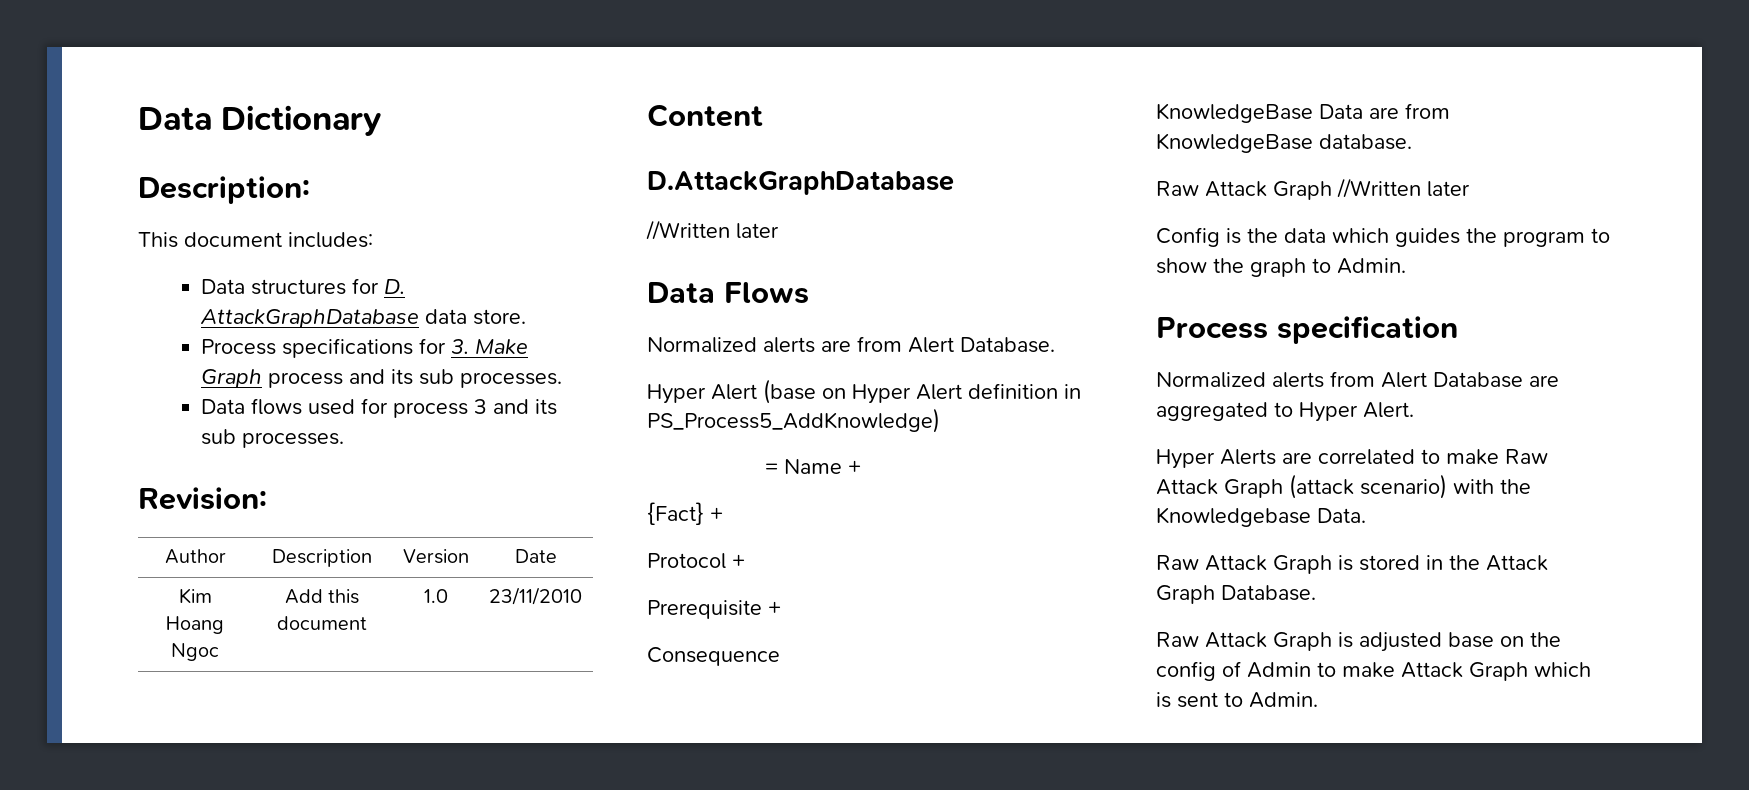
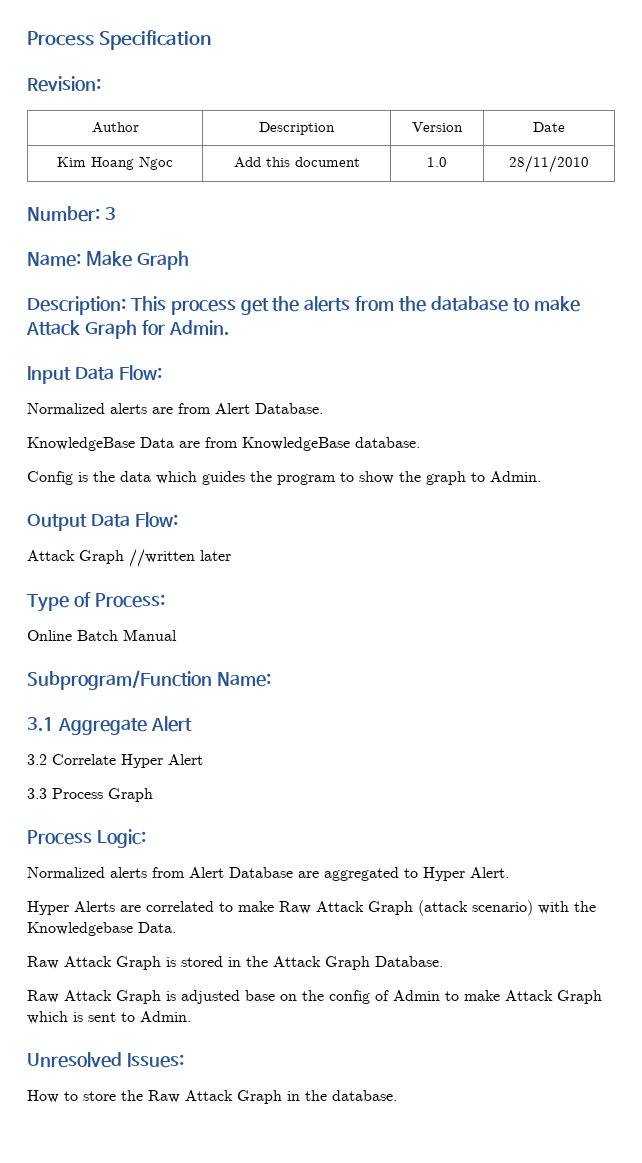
[138,105,383,136] [138,176,310,204] [138,232,373,248] [201,278,406,295] [200,309,527,328] [201,338,529,358] [201,369,563,388] [201,398,558,418] [201,429,345,448] Data Dictionary // Description: // This document includes: // Data structures for D. AttackGraphDatabase data store. // Process specifications for 3. Make Graph process and its sub processes. // Data flows used for process 3 and its sub processes. -> [27,30,211,50] Process Specification
[489,587,582,605] [647,104,763,127] [647,171,954,195] [646,220,779,240] [647,282,809,304] 23/11/2010 // Content // D.AttackGraphDatabase // //Written later // Data Flows -> [509,155,589,173] [27,206,116,222] [27,251,189,270] [27,296,580,315] [26,320,229,339] [27,365,162,384] 28/11/2010 // Number: 3 // Name: Make Graph // Description: This process get the alerts from the database to make Attack Graph for Admin. // Input Data Flow:
[647,379,1081,404] [647,408,940,433] [764,459,861,474] [647,502,723,525] [647,553,745,569] [647,600,781,619] [647,647,780,666] // Hyper Alert (base on Hyper Alert definition in PS_Process5_AddKnowledge) // = Name + // {Fact} + // Protocol + // Prerequisite + // Consequence -> (323, 408) none
[1156,178,1470,200] // Raw Attack Graph //Written later -> (420, 442) none
[1156,316,1458,344] Process specification -> [27,512,178,531] [27,549,231,567] [27,592,165,612] [27,629,177,641] [27,670,271,690] [27,716,192,735] [27,754,203,768] [27,788,153,802] [27,829,146,848] Output Data Flow: // Attack Graph //written later // Type of Process: // Online Batch Manual // Subprogram/Function Name: // 3.1 Aggregate Alert // 3.2 Correlate Hyper Alert // 3.3 Process Graph // Process Logic:
(1318, 700) none -> [27,1052,184,1068] [27,1090,397,1104] // Unresolved Issues: // How to store the Raw Attack Graph in the database.

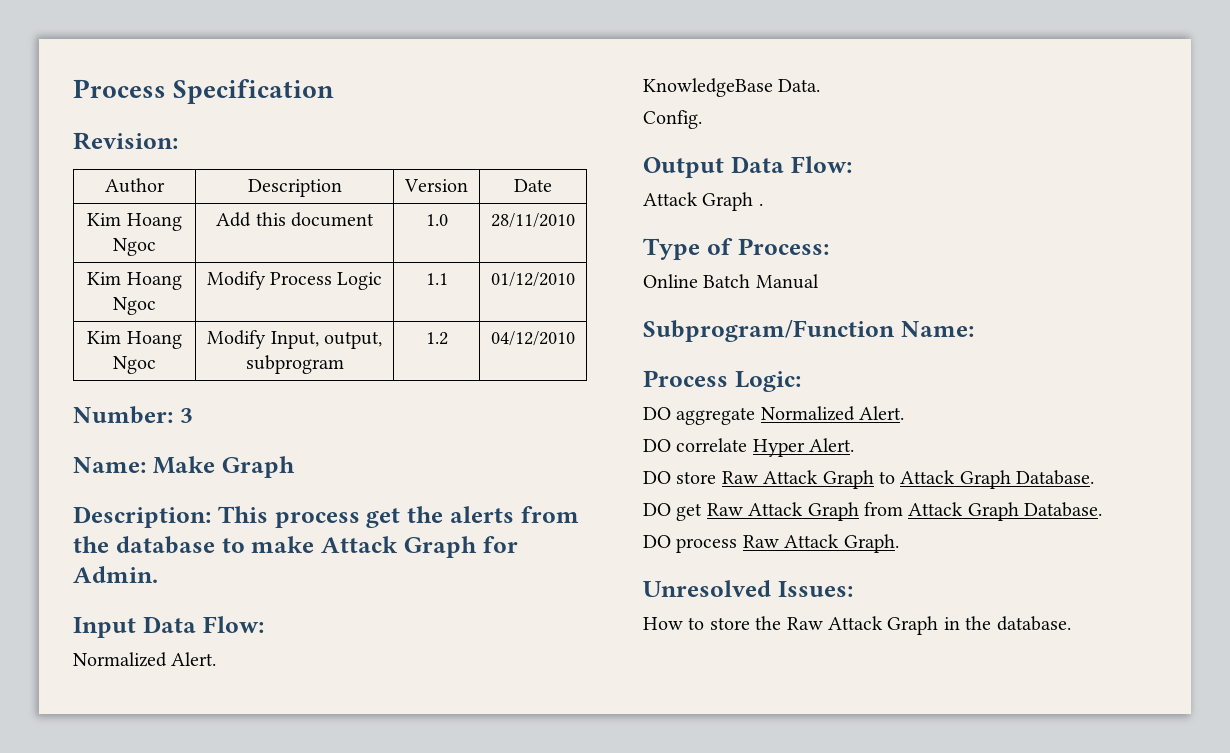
(589, 164) none -> [87,272,182,290] [113,297,156,315] [206,271,383,290] [425,273,448,285] [491,272,575,287] [87,331,182,349] [113,356,156,374] [207,330,382,349] [245,355,344,374] [425,332,448,345] [491,331,575,346] // Kim Hoang Ngoc | Modify Process Logic | 1.1 | 01/12/2010 // Kim Hoang Ngoc | Modify Input, output, subprogram | 1.2 | 04/12/2010
[110,403,323,414] [27,437,420,451] [27,471,541,485] alerts are from Alert Database. // KnowledgeBase Data are from KnowledgeBase database. // Config is the data which guides the program to show the graph to Admin. -> [171,652,217,666] [643,78,821,97] [643,110,702,129] Alert. // KnowledgeBase Data. // Config.
[129,549,231,567] //written later -> [758,203,763,206] .
[27,716,192,735] [27,754,203,768] [27,788,153,802] [27,829,146,848] [27,867,509,881] [27,900,596,916] [27,922,176,936] [27,956,443,970] [27,990,602,1004] [27,1011,191,1024] 3.1 Aggregate Alert // 3.2 Correlate Hyper Alert // 3.3 Process Graph // Process Logic: // Normalized alerts from Alert Database are aggregated to Hyper Alert. // Hyper Alerts are correlated to make Raw Attack Graph (attack scenario) with the Knowledgebase Data. // Raw Attack Graph is stored in the Attack Graph Database. // Raw Attack Graph is adjusted base on the config of Admin to make Attack Graph which is sent to Admin. -> [643,370,801,392] [643,406,905,425] [643,438,855,457] [643,470,1095,489] [643,502,1103,521] [643,534,899,553] Process Logic: // DO aggregate Normalized Alert. // DO correlate Hyper Alert. // DO store Raw Attack Graph to Attack Graph Database. // DO get Raw Attack Graph from Attack Graph Database. // DO process Raw Attack Graph.

